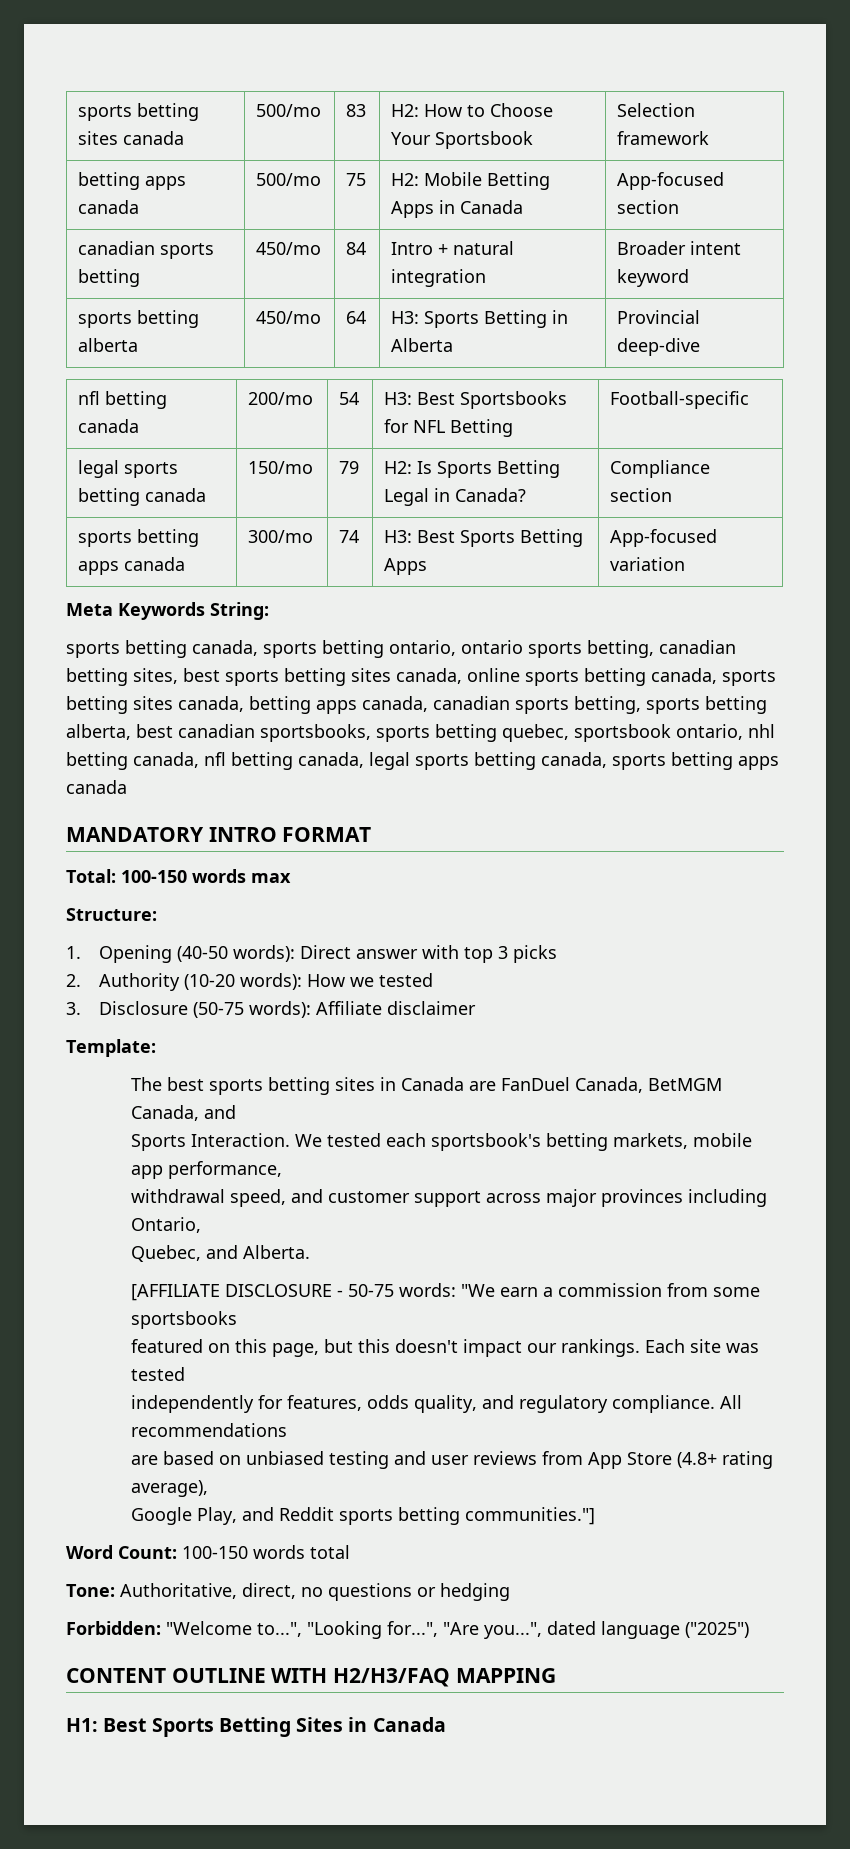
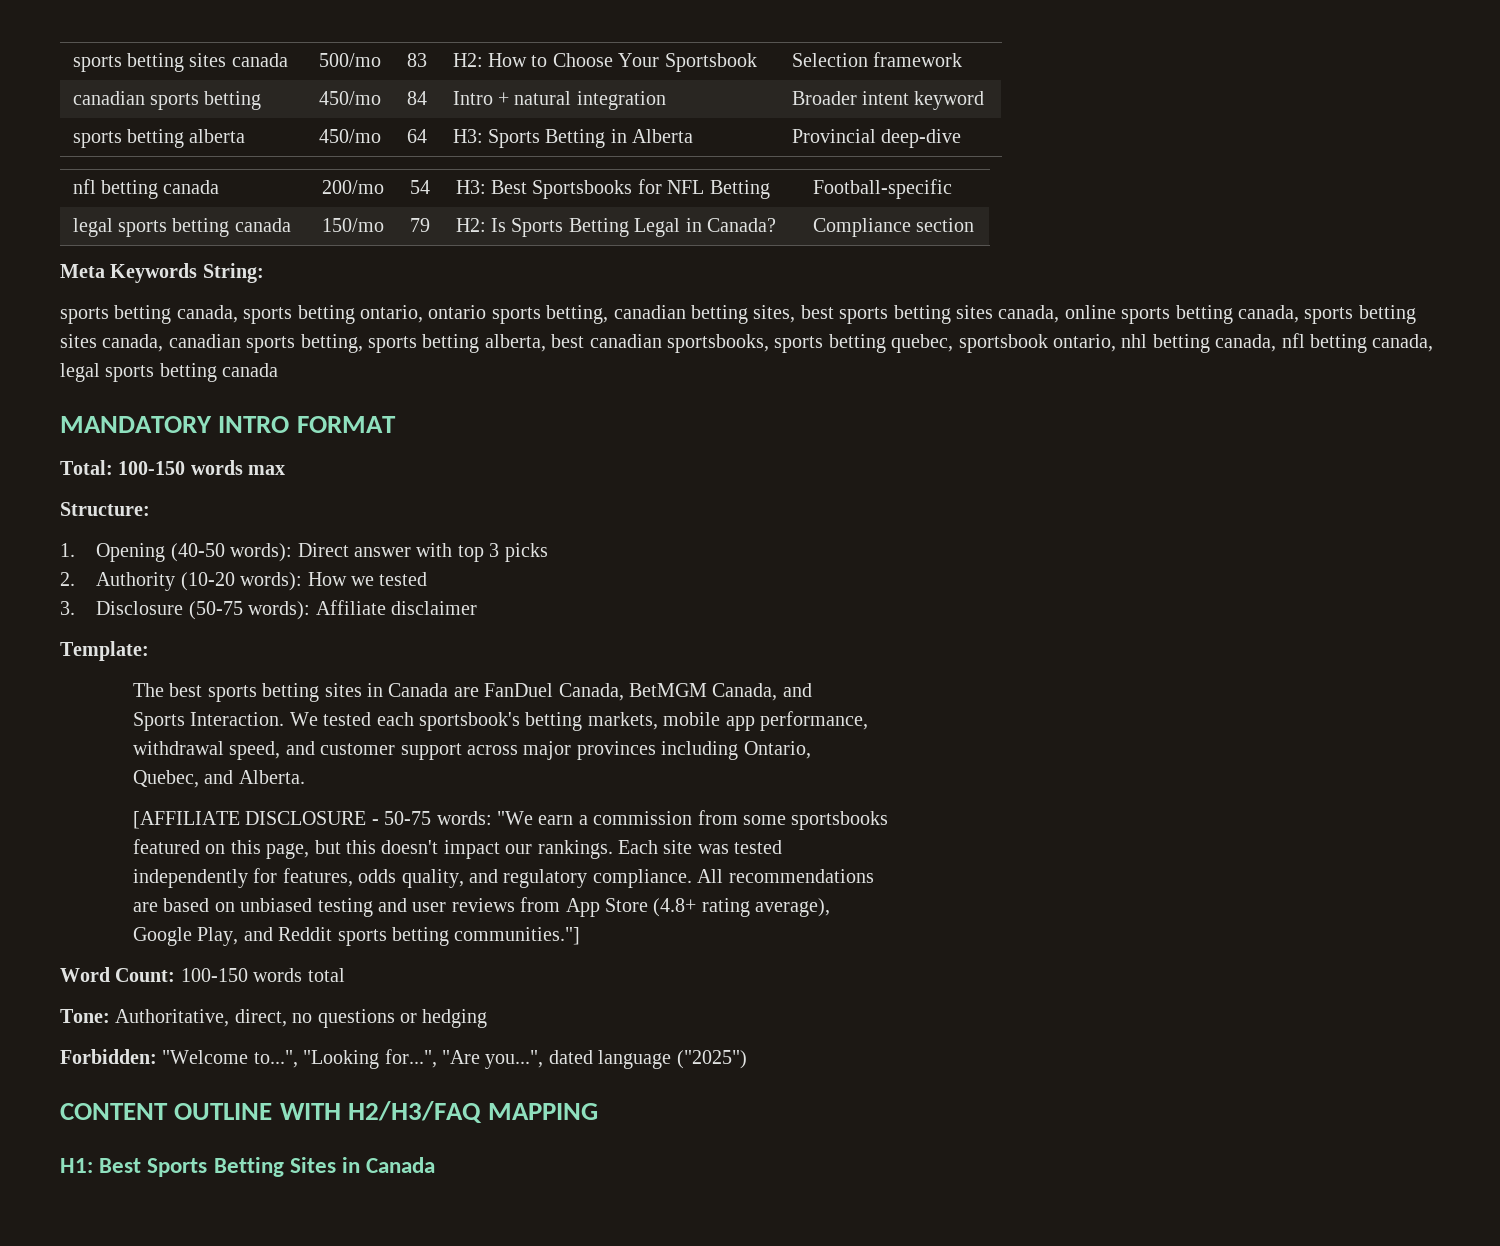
[78,172,187,190] [78,200,140,214] [256,173,322,186] [346,173,367,186] [391,172,551,190] [391,200,524,218] [617,172,725,190] [617,200,680,214] // betting apps canada | 500/mo | 75 | H2: Mobile Betting Apps in Canada | App-focused section -> (963, 59) none
[78,529,200,547] [78,557,186,575] [248,530,314,543] [339,530,360,543] [384,529,584,547] [384,558,428,575] [610,529,718,547] [610,557,686,571] // sports betting apps canada | 300/mo | 74 | H3: Best Sports Betting Apps | App-focused variation -> (975, 225) none
[249,696,428,714] betting apps canada, -> (164, 343) none
[541,752,779,770] canada, sports betting apps -> (217, 372) none

